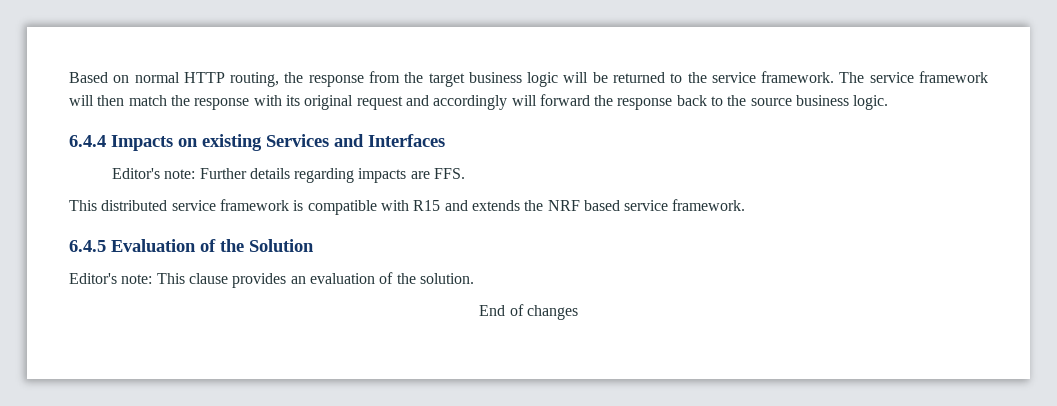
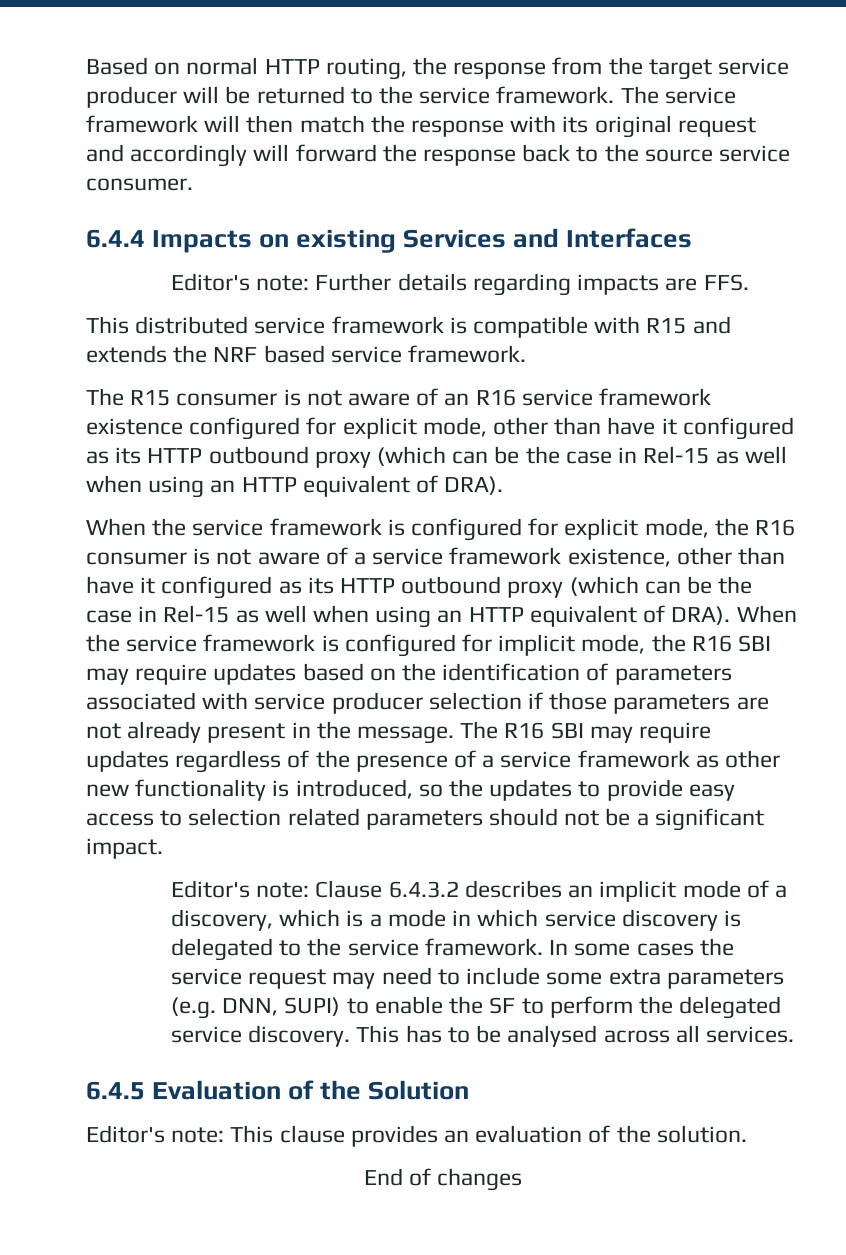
[468,72,559,87] business logic -> [718,58,790,75] [86,86,177,108] service producer
[796,95,889,110] business logic. -> [719,145,791,162] [86,178,193,191] service consumer.
(746, 205) none -> [86,388,712,406] [86,417,794,440] [86,446,787,468] [86,475,504,498] [86,518,796,541] [86,547,786,567] [86,576,753,599] [86,605,797,628] [86,634,772,657] [86,663,732,685] [86,692,769,714] [86,721,712,744] [86,750,781,773] [86,779,735,801] [86,808,764,831] [86,838,163,859] [171,880,787,902] [171,909,741,931] [171,938,734,961] [171,967,784,989] [171,996,782,1019] [171,1025,794,1047] // The R15 consumer is not aware of an R16 service framework existence configured for explicit mode, other than have it configured as its HTTP outbound proxy (which can be the case in Rel-15 as well when using an HTTP equivalent of DRA). // When the service framework is configured for explicit mode, the R16 consumer is not aware of a service framework existence, other than have it configured as its HTTP outbound proxy (which can be the case in Rel-15 as well when using an HTTP equivalent of DRA). When the service framework is configured for implicit mode, the R16 SBI may require updates based on the identification of parameters associated with service producer selection if those parameters are not already present in the message. The R16 SBI may require updates regardless of the presence of a service framework as other new functionality is introduced, so the updates to provide easy access to selection related parameters should not be a significant impact. // Editor's note: Clause 6.4.3.2 describes an implicit mode of a discovery, which is a mode in which service discovery is delegated to the service framework. In some cases the service request may need to include some extra parameters (e.g. DNN, SUPI) to enable the SF to perform the delegated service discovery. This has to be analysed across all services.

